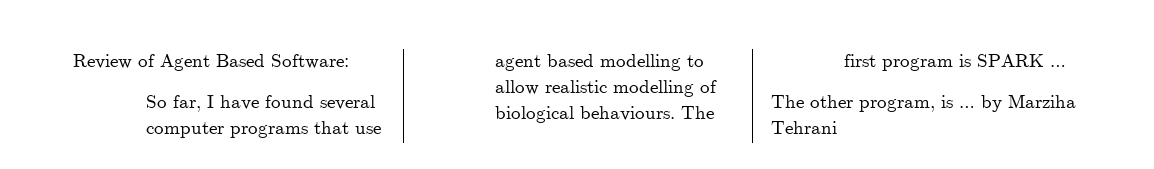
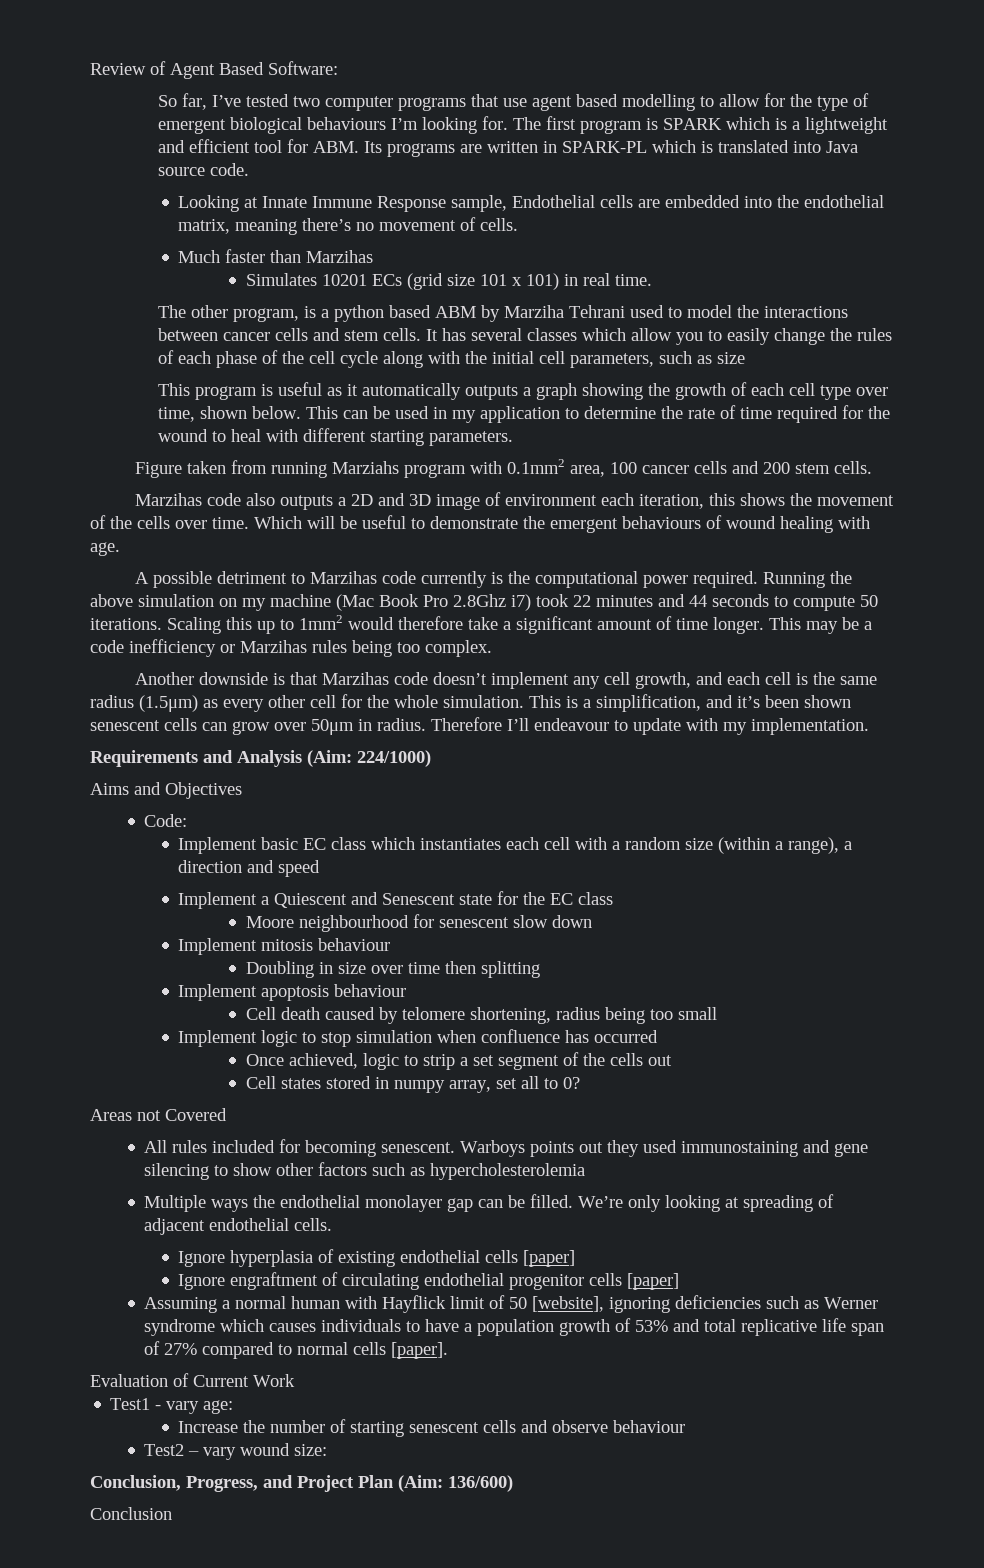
[207,95,376,110] I have found several -> [211,94,320,107] I’ve tested two
[545,80,718,97] [495,106,676,123] realistic modelling of biological behaviours. -> [763,93,869,111] [157,116,508,134] for the type of emergent biological behaviours I’m looking for.
[1050,65,1067,67] [771,94,1076,112] [771,121,837,134] … // The other program, is … by Marziha Tehrani -> [725,117,888,134] [157,139,858,157] [157,163,249,176] [178,195,885,212] [178,217,519,235] [178,249,374,263] [246,273,653,290] [157,305,848,322] [157,328,892,345] [157,350,745,368] [157,382,888,400] [157,405,890,423] [157,428,513,446] [135,459,873,478] [135,492,895,510] [90,515,870,533] [90,542,120,556] [135,571,853,588] [90,594,878,611] [90,615,872,634] [90,639,492,657] [135,672,878,689] [90,694,851,712] [90,717,869,735] [90,750,431,767] [90,782,242,799] [144,814,188,827] [178,837,853,854] [178,860,321,877] [178,891,614,909] [246,914,593,932] [178,938,391,955] [246,961,541,978] [178,984,407,1001] [246,1007,718,1024] [178,1029,659,1047] [246,1052,673,1070] [246,1076,581,1093] [90,1108,227,1121] [144,1139,869,1157] [144,1162,586,1180] [144,1194,835,1212] [144,1218,333,1235] [178,1249,576,1267] [178,1272,680,1290] [144,1295,879,1313] [144,1318,885,1336] [144,1341,449,1359] [90,1373,295,1387] [110,1398,234,1414] [178,1419,686,1437] [144,1443,328,1460] [90,1475,513,1492] [90,1507,172,1520] which is a lightweight and efficient tool for ABM. Its programs are written in SPARK-PL which is translated into Java source code. // Looking at Innate Immune Response sample, Endothelial cells are embedded into the endothelial matrix, meaning there’s no movement of cells. // Much faster than Marzihas // Simulates 10201 ECs (grid size 101 x 101) in real time. // The other program, is a python based ABM by Marziha Tehrani used to model the interactions between cancer cells and stem cells. It has several classes which allow you to easily change the rules of each phase of the cell cycle along with the initial cell parameters, such as size // This program is useful as it automatically outputs a graph showing the growth of each cell type over time, shown below. This can be used in my application to determine the rate of time required for the wound to heal with different starting parameters. // Figure taken from running Marziahs program with 0.1mm2 area, 100 cancer cells and 200 stem cells. // Marzihas code also outputs a 2D and 3D image of environment each iteration, this shows the movement of the cells over time. Which will be useful to demonstrate the emergent behaviours of wound healing with age. // A possible detriment to Marzihas code currently is the computational power required. Running the above simulation on my machine (Mac Book Pro 2.8Ghz i7) took 22 minutes and 44 seconds to compute 50 iterations. Scaling this up to 1mm2 would therefore take a significant amount of time longer. This may be a code inefficiency or Marzihas rules being too complex. // Another downside is that Marzihas code doesn’t implement any cell growth, and each cell is the same radius (1.5μm) as every other cell for the whole simulation. This is a simplification, and it’s been shown senescent cells can grow over 50μm in radius. Therefore I’ll endeavour to update with my implementation. // Requirements and Analysis (Aim: 224/1000) // Aims and Objectives // Code: // Implement basic EC class which instantiates each cell with a random size (within a range), a direction and speed // Implement a Quiescent and Senescent state for the EC class // Moore neighbourhood for senescent slow down // Implement mitosis behaviour // Doubling in size over time then splitting // Implement apoptosis behaviour // Cell death caused by telomere shortening, radius being too small // Implement logic to stop simulation when confluence has occurred // Once achieved, logic to strip a set segment of the cells out // Cell states stored in numpy array, set all to 0? // Areas not Covered // All rules included for becoming senescent. Warboys points out they used immunostaining and gene silencing to show other factors such as hypercholesterolemia // Multiple ways the endothelial monolayer gap can be filled. We’re only looking at spreading of adjacent endothelial cells. // Ignore hyperplasia of existing endothelial cells [paper] // Ignore engraftment of circulating endothelial progenitor cells [paper] // Assuming a normal human with Hayflick limit of 50 [website], ignoring deficiencies such as Werner syndrome which causes individuals to have a population growth of 53% and total replicative life span of 27% compared to normal cells [paper]. // Evaluation of Current Work // Test1 - vary age: // Increase the number of starting senescent cells and observe behaviour // Test2 – vary wound size: // Conclusion, Progress, and Project Plan (Aim: 136/600) // Conclusion

